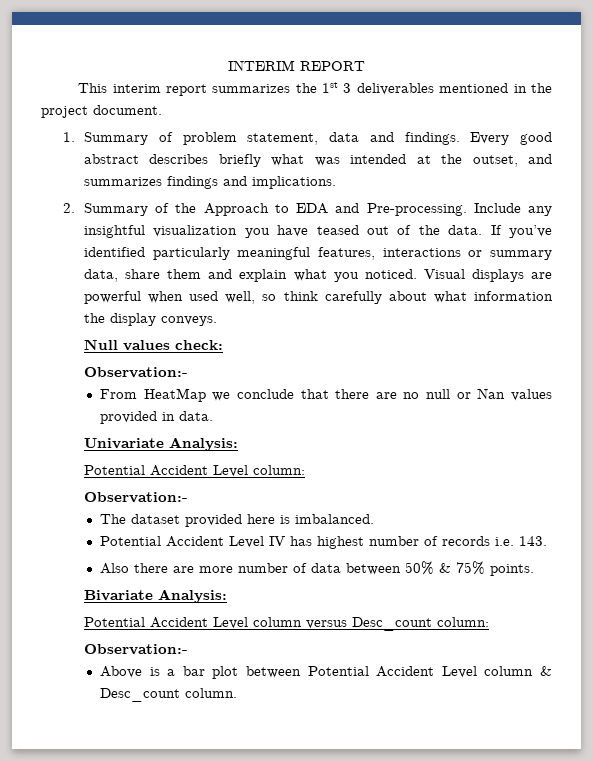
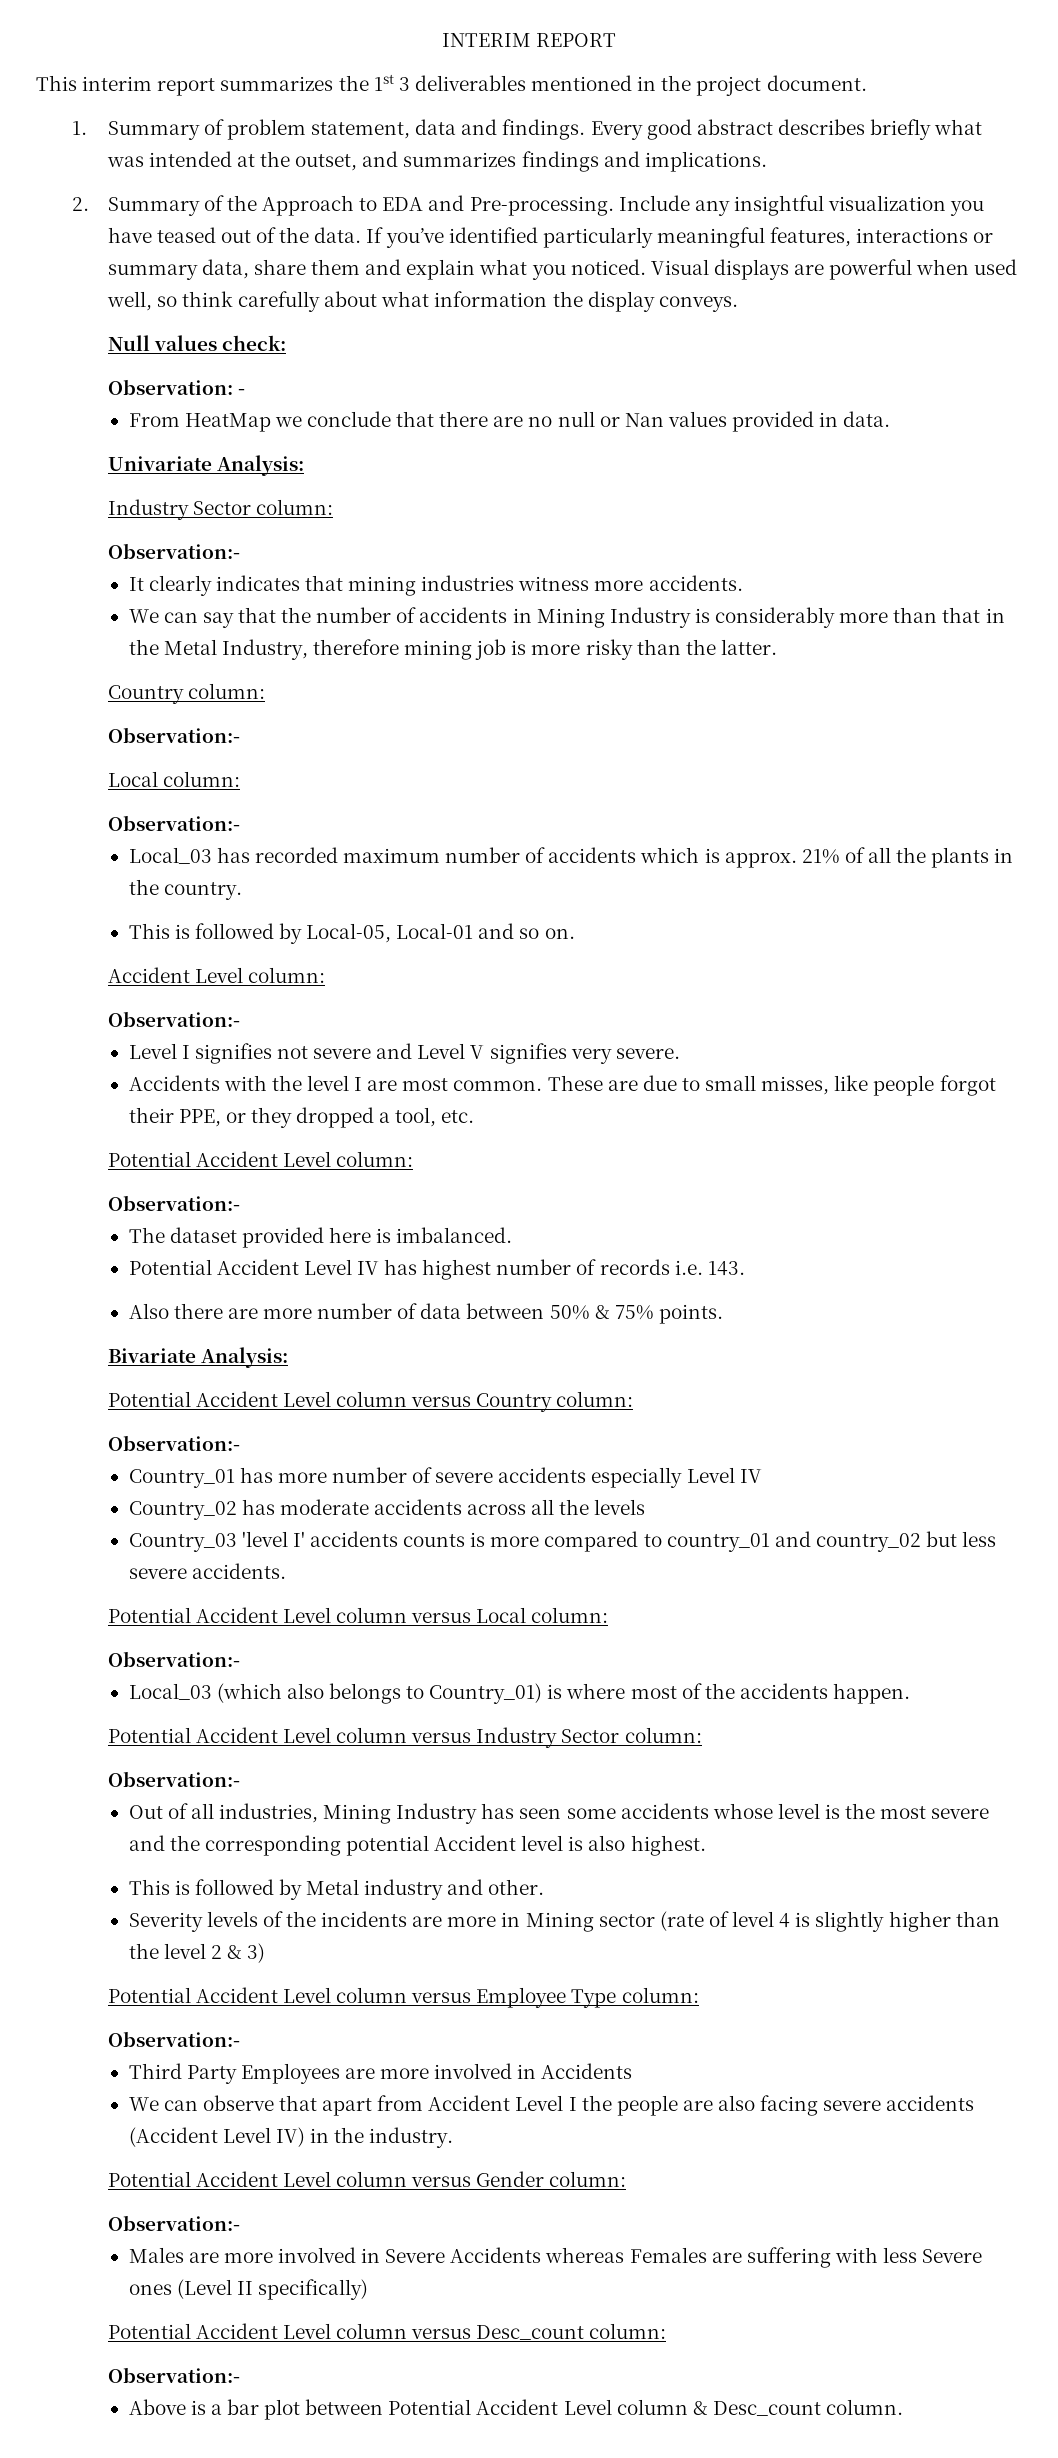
[84,367,189,378] Observation:- -> [107,379,245,395] Observation: -
(239, 444) none -> [107,499,333,520] [107,543,240,559] [128,575,743,596] [128,607,1005,628] [128,639,777,660] [107,683,265,704] [107,727,240,743] [107,771,240,787] [107,815,240,831] [128,847,1014,868] [128,879,242,900] [128,923,575,944] [107,967,325,983] [107,1011,240,1027] [128,1043,680,1064] [128,1075,996,1096] [128,1107,475,1128] // Industry Sector column: // Observation:- // It clearly indicates that mining industries witness more accidents. // We can say that the number of accidents in Mining Industry is considerably more than that in the Metal Industry, therefore mining job is more risky than the latter. // Country column: // Observation:- // Local column: // Observation:- // Local_03 has recorded maximum number of accidents which is approx. 21% of all the plants in the country. // This is followed by Local-05, Local-01 and so on. // Accident Level column: // Observation:- // Level I signifies not severe and Level V signifies very severe. // Accidents with the level I are most common. These are due to small misses, like people forgot their PPE, or they dropped a tool, etc.
(228, 596) none -> [107,1391,634,1412] [107,1435,240,1451] [128,1467,762,1488] [128,1499,646,1520] [128,1531,997,1552] [128,1563,286,1579] [107,1607,609,1623] [107,1651,240,1667] [128,1683,911,1704] [107,1727,702,1748] [107,1771,240,1787] [128,1803,990,1824] [128,1835,706,1856] [128,1879,545,1900] [128,1911,1000,1932] [128,1943,266,1963] [107,1987,699,2008] [107,2031,240,2047] [128,2063,633,2084] [128,2095,975,2116] [128,2127,454,2148] [107,2171,627,2187] [107,2215,240,2231] [128,2247,983,2268] [128,2279,368,2300] // Potential Accident Level column versus Country column: // Observation:- // Country_01 has more number of severe accidents especially Level IV // Country_02 has moderate accidents across all the levels // Country_03 'level I' accidents counts is more compared to country_01 and country_02 but less severe accidents. // Potential Accident Level column versus Local column: // Observation:- // Local_03 (which also belongs to Country_01) is where most of the accidents happen. // Potential Accident Level column versus Industry Sector column: // Observation:- // Out of all industries, Mining Industry has seen some accidents whose level is the most severe and the corresponding potential Accident level is also highest. // This is followed by Metal industry and other. // Severity levels of the incidents are more in Mining sector (rate of level 4 is slightly higher than the level 2 & 3) // Potential Accident Level column versus Employee Type column: // Observation:- // Third Party Employees are more involved in Accidents // We can observe that apart from Accident Level I the people are also facing severe accidents (Accident Level IV) in the industry. // Potential Accident Level column versus Gender column: // Observation:- // Males are more involved in Severe Accidents whereas Females are suffering with less Severe ones (Level II specifically)

